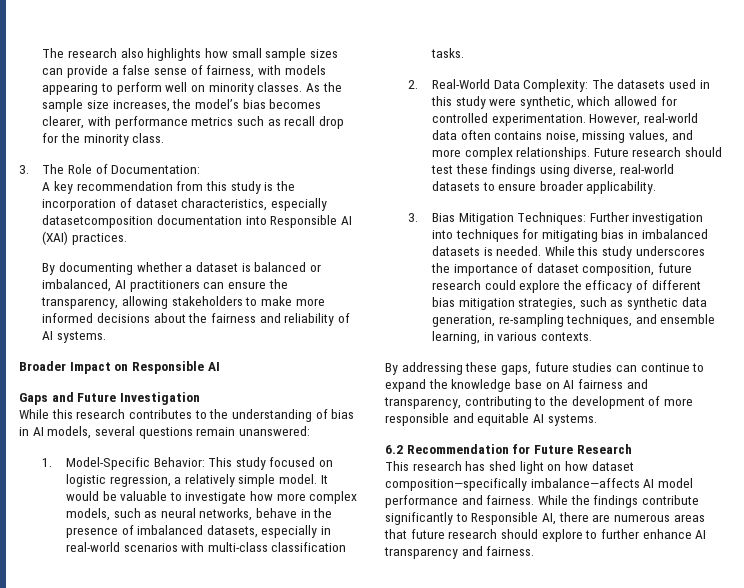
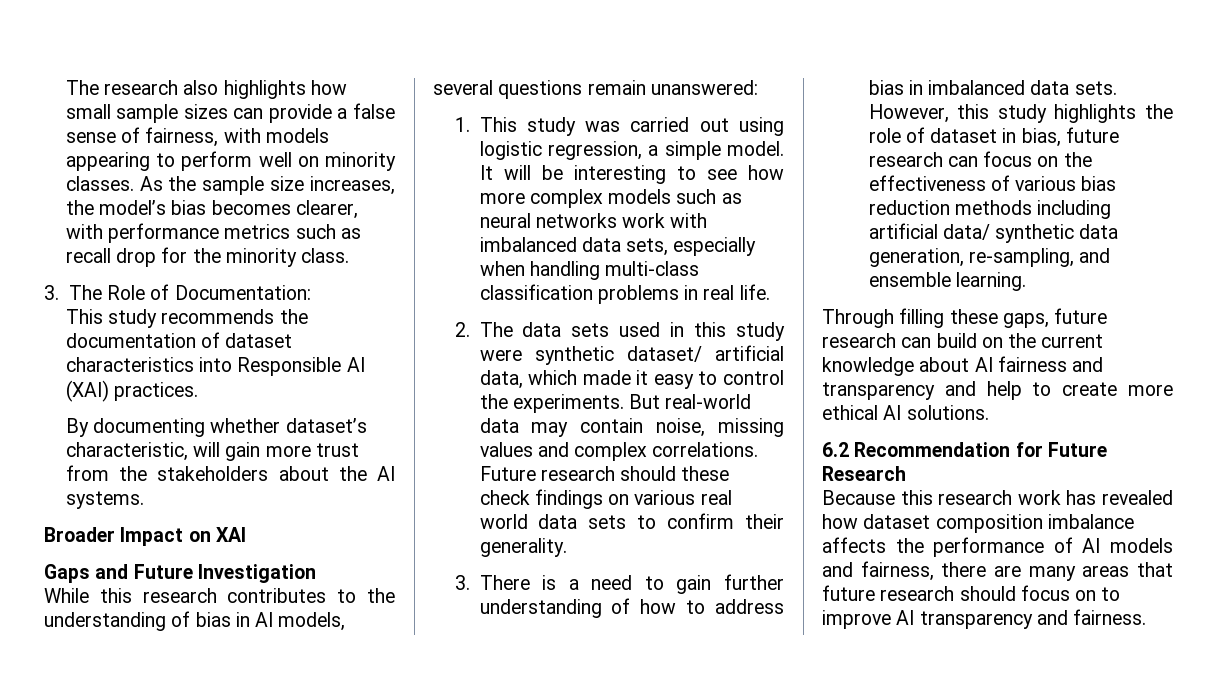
[42,181,295,194] [42,198,328,211] [42,215,243,228] A key recommendation from this study is the incorporation of dataset characteristics, especially datasetcomposition documentation -> [65,309,308,328] [65,332,293,348] [65,357,194,372] This study recommends the documentation of dataset characteristics
[185,262,321,272] [42,279,288,292] [41,296,325,309] [42,313,350,326] a dataset is balanced or imbalanced, AI practitioners can ensure the transparency, allowing stakeholders to make more informed decisions about the fairness and reliability of -> [285,418,367,433] [65,442,359,461] [65,465,367,481] dataset’s characteristic, will gain more trust from the stakeholders about the
[131,361,220,374] Responsible AI -> [215,527,246,542] XAI
[65,457,334,470] Model-Specific Behavior: This study focused on -> [479,117,784,136] This study was carried out using
[184,474,235,487] relatively -> (659, 150) none
[65,491,247,504] would be valuable to investigate -> [503,165,737,184] will be interesting to see
[65,508,110,521] models, -> [608,189,672,204] models
[199,508,333,521] [65,525,332,538] [65,542,347,552] [430,48,464,58] [408,79,666,92] networks, behave in the presence of imbalanced datasets, especially in real-world scenarios with multi-class classification tasks. // 2. Real-World Data Complexity: The datasets -> [535,213,708,228] [479,237,757,256] [479,261,700,280] [479,284,770,304] [454,322,610,337] networks work with imbalanced data sets, especially when handling multi-class classification problems in real life. // 2. The data sets
[519,96,677,109] [431,113,698,126] [431,130,693,143] [431,147,723,160] [430,164,675,177] [431,181,657,194] [408,212,704,225] [431,229,708,242] [431,246,705,259] [430,263,693,276] [431,280,701,293] [431,297,707,310] [431,314,716,327] [431,331,592,344] [385,362,705,375] [385,379,648,392] [384,396,693,409] [385,413,597,426] synthetic, which allowed for controlled experimentation. However, real-world data often contains noise, missing values, and more complex relationships. Future research should test these findings using diverse, real-world datasets to ensure broader applicability. // 3. Bias Mitigation Techniques: Further investigation into techniques for mitigating bias in imbalanced datasets is needed. While this study underscores the importance of dataset composition, future research could explore the efficacy of different bias mitigation strategies, such as synthetic data generation, re-sampling techniques, and ensemble learning, in various contexts. // By addressing these gaps, future studies can continue to expand the knowledge base on AI fairness and transparency, contributing to the development of more responsible and equitable AI systems. -> [534,345,784,365] [479,370,784,389] [479,394,752,413] [479,418,784,437] [479,442,759,461] [479,466,730,481] [479,489,732,509] [479,513,784,529] [479,538,567,557] [454,574,784,594] [479,598,784,618] [868,80,1117,95] [868,104,1173,123] [868,127,1119,147] [868,151,1092,167] [868,175,1117,191] [868,200,1112,219] [868,223,1119,243] [868,248,1111,267] [868,272,1026,291] [822,308,1108,328] [822,333,1104,348] [822,356,1104,376] [822,381,1173,400] [822,405,989,420] synthetic dataset/ artificial data, which made it easy to control the experiments. But real-world data may contain noise, missing values and complex correlations. Future research should these check findings on various real world data sets to confirm their generality. // 3. There is a need to gain further understanding of how to address bias in imbalanced data sets. However, this study highlights the role of dataset in bias, future research can focus on the effectiveness of various bias reduction methods including artificial data/ synthetic data generation, re-sampling, and ensemble learning. // Through filling these gaps, future research can build on the current knowledge about AI fairness and transparency and help to create more ethical AI solutions.
[385,461,634,474] [385,478,693,491] [385,495,699,508] [385,512,556,525] This research has shed light on how dataset composition—specifically imbalance—affects AI model performance and fairness. While the findings contribute significantly to Responsible AI, -> [822,490,1173,505] [822,514,1134,533] [822,537,1173,557] [822,561,934,581] Because this research work has revealed how dataset composition imbalance affects the performance of AI models and fairness,
[613,514,670,522] numerous -> [1028,566,1076,581] many
[541,529,692,542] explore to further enhance -> [1020,585,1121,601] [822,610,891,629] focus on to improve

